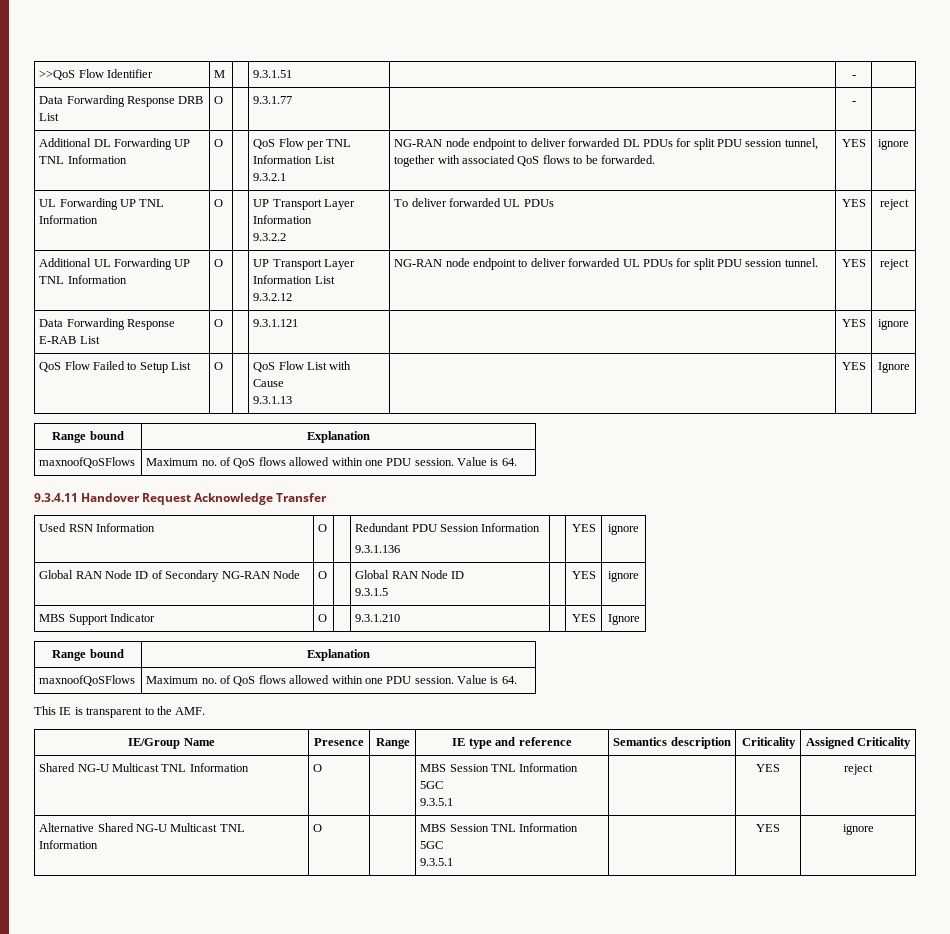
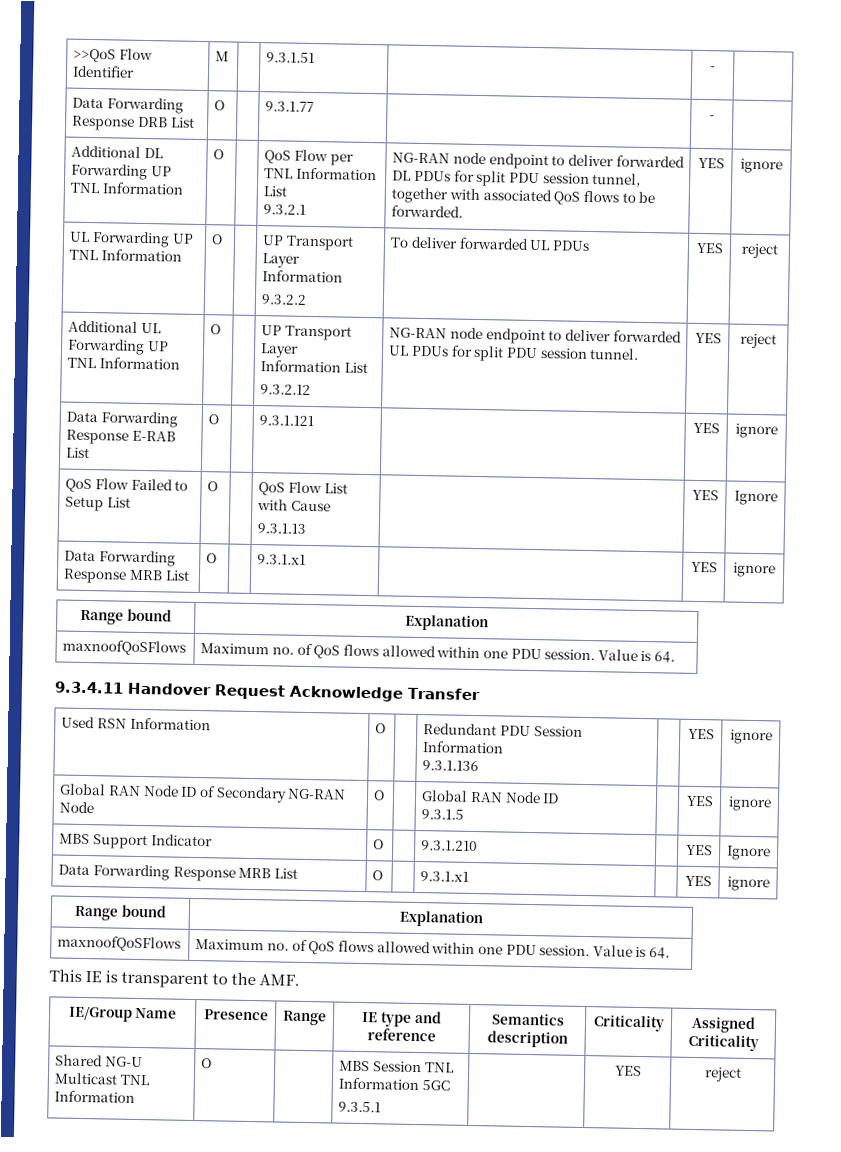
(910, 367) none -> [64,550,177,567] [63,568,190,584] [206,553,218,564] [257,554,307,565] [690,561,718,573] [733,562,776,578] // Data Forwarding Response MRB List | O | | 9.3.1.x1 | | YES | ignore
(640, 619) none -> [58,864,298,882] [372,870,384,881] [420,871,470,882] [684,875,712,887] [726,876,770,892] // Data Forwarding Response MRB List | O | | 9.3.1.x1 | | YES | ignore
[39,823,245,832] [39,840,99,849] [313,824,323,832] [420,823,579,832] [420,841,444,849] [420,858,454,866] [756,824,780,832] [842,824,874,835] // Alternative Shared NG-U Multicast TNL Information | O | | MBS Session TNL Information 5GC // 9.3.5.1 | | YES | ignore -> (742, 1074) none

